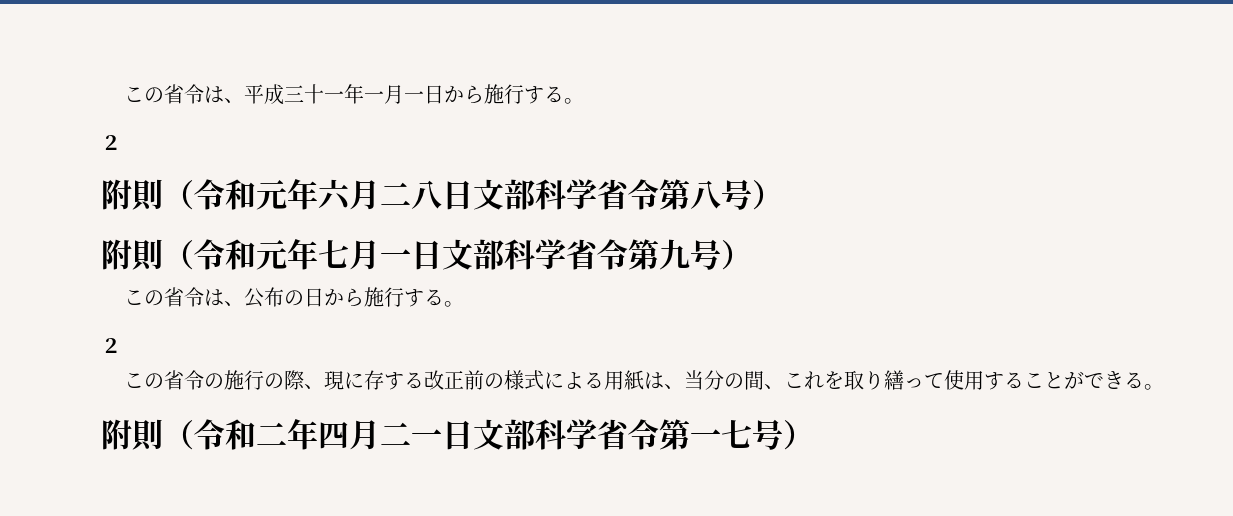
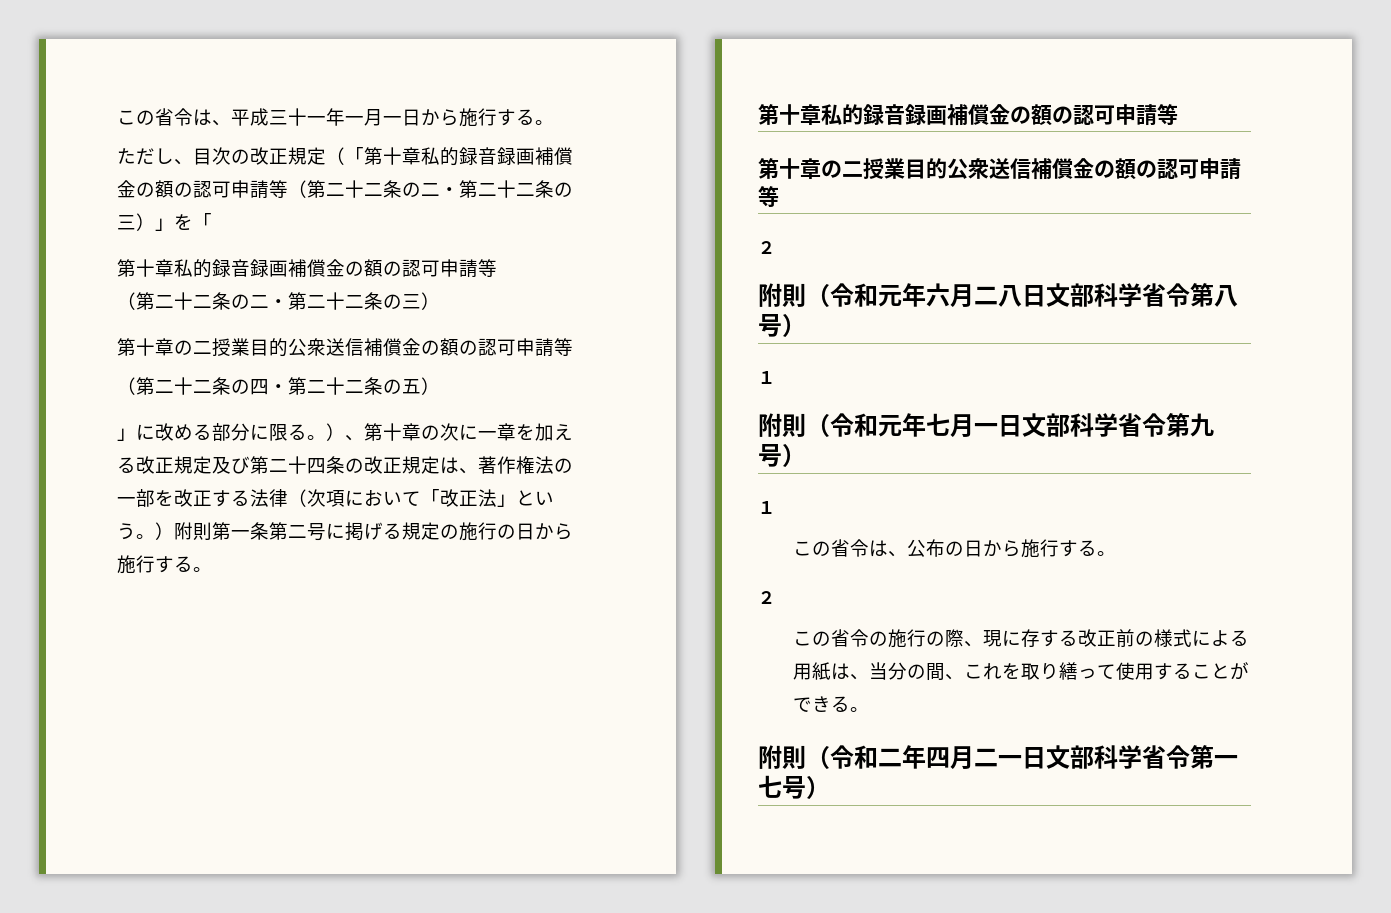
(585, 101) none -> [116,147,573,166] [116,180,573,199] [116,213,212,231] [116,259,497,278] [116,292,440,310] [116,338,573,357] [116,377,440,395] [116,423,573,441] [116,456,573,474] [116,489,554,507] [116,522,573,541] [116,555,212,574] [758,104,1178,126] [758,158,1241,180] [758,186,779,207] // ただし、目次の改正規定（「第十章私的録音録画補償金の額の認可申請等（第二十二条の二・第二十二条の三）」を「 // 第十章私的録音録画補償金の額の認可申請等 // （第二十二条の二・第二十二条の三） // 第十章の二授業目的公衆送信補償金の額の認可申請等 // （第二十二条の四・第二十二条の五） // 」に改める部分に限る。）、第十章の次に一章を加える改正規定及び第二十四条の改正規定は、著作権法の一部を改正する法律（次項において「改正法」という。）附則第一条第二号に掲げる規定の施行の日から施行する。 // 第十章私的録音録画補償金の額の認可申請等 // 第十章の二授業目的公衆送信補償金の額の認可申請等
(783, 195) none -> [758,371,775,384] // １
(752, 255) none -> [758,501,775,514] // １

